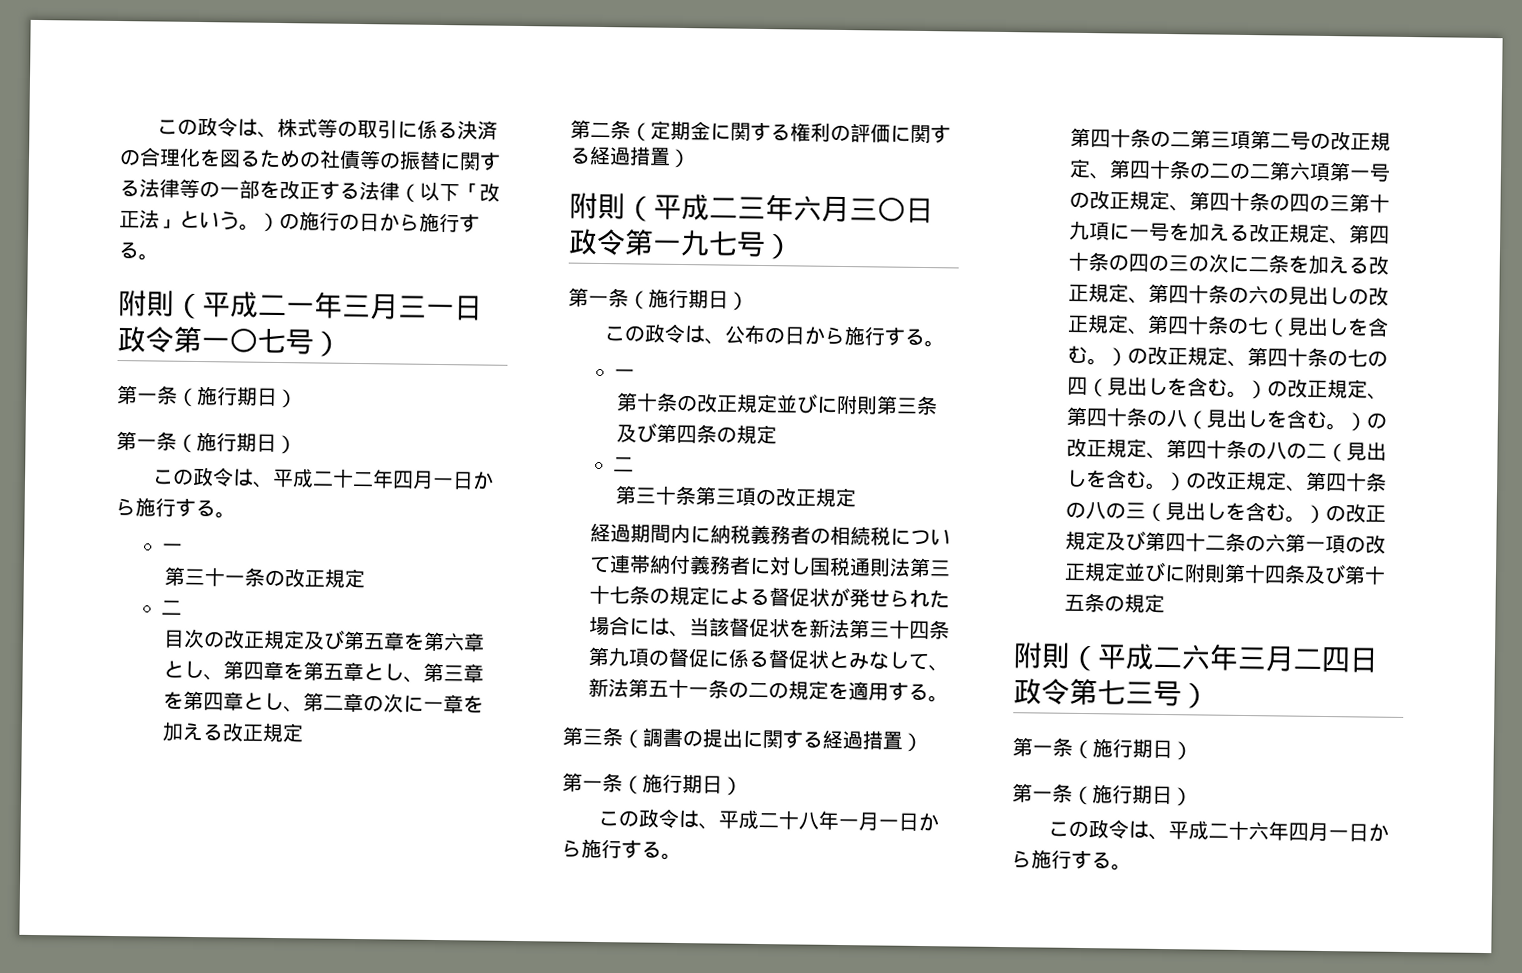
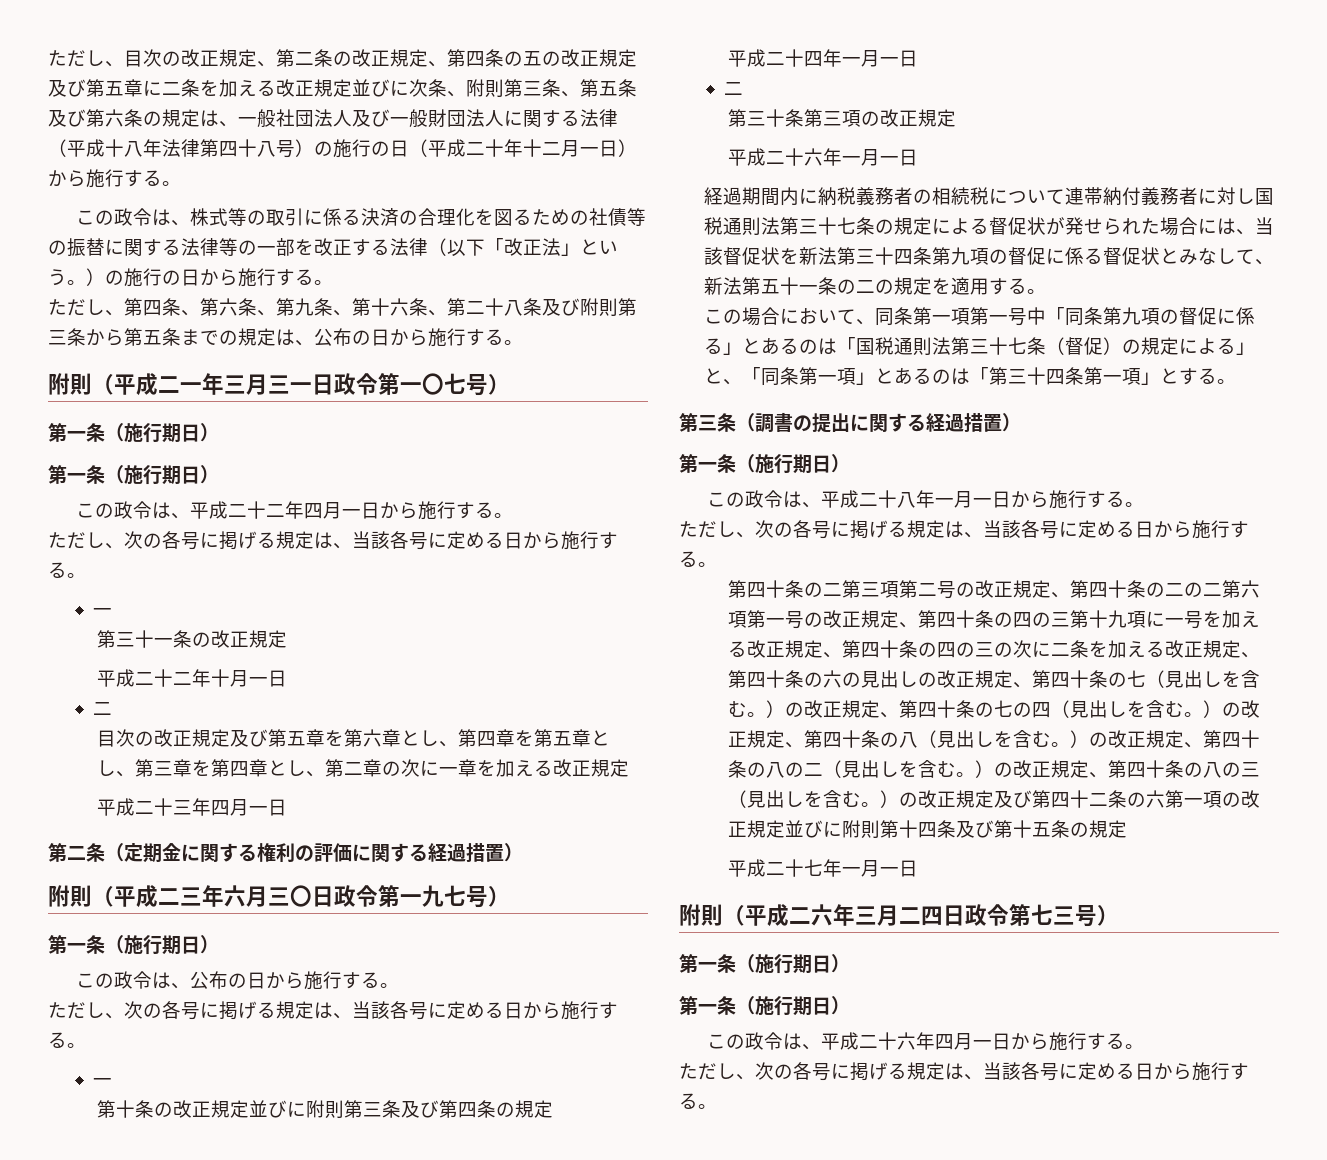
(157, 127) none -> [48,49,637,67] [48,79,637,98] [48,109,618,127] [48,139,637,158] [48,169,181,188] ただし、目次の改正規定、第二条の改正規定、第四条の五の改正規定及び第五章に二条を加える改正規定並びに次条、附則第三条、第五条及び第六条の規定は、一般社団法人及び一般財団法人に関する法律（平成十八年法律第四十八号）の施行の日（平成二十年十二月一日）から施行する。 //
(159, 257) none -> [48,298,637,317] [48,328,523,347] // ただし、第四条、第六条、第九条、第十六条、第二十八条及び附則第三条から第五条までの規定は、公布の日から施行する。
(236, 515) none -> [48,531,618,550] [48,562,86,578] // ただし、次の各号に掲げる規定は、当該各号に定める日から施行する。
(366, 578) none -> [97,669,288,687] // 平成二十二年十月一日
(305, 733) none -> [97,798,288,816] // 平成二十三年四月一日
(946, 344) none -> [48,1001,618,1020] [48,1032,86,1048] // ただし、次の各号に掲げる規定は、当該各号に定める日から施行する。
(778, 434) none -> [728,49,919,67] // 平成二十四年一月一日
(857, 497) none -> [728,148,919,166] // 平成二十六年一月一日
(950, 699) none -> [703,307,1255,326] [703,337,1255,356] [703,367,1236,386] // この場合において、同条第一項第一号中「同条第九項の督促に係る」とあるのは「国税通則法第三十七条（督促）の規定による」と、「同条第一項」とあるのは「第三十四条第一項」とする。
(682, 856) none -> [679,520,1249,539] [679,551,717,567] // ただし、次の各号に掲げる規定は、当該各号に定める日から施行する。
(1166, 603) none -> [728,859,919,877] // 平成二十七年一月一日
(1132, 867) none -> [679,1062,1249,1081] [679,1093,717,1109] // ただし、次の各号に掲げる規定は、当該各号に定める日から施行する。

